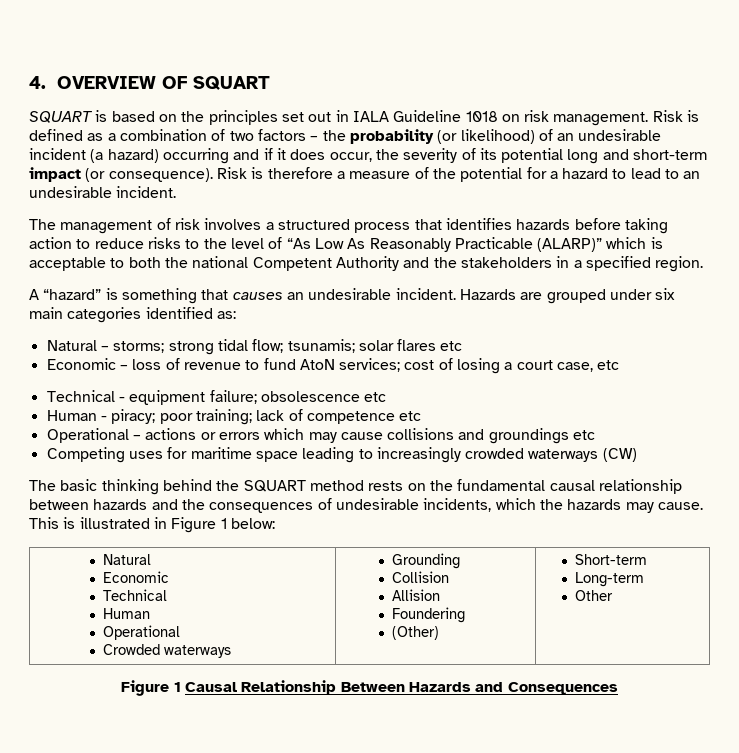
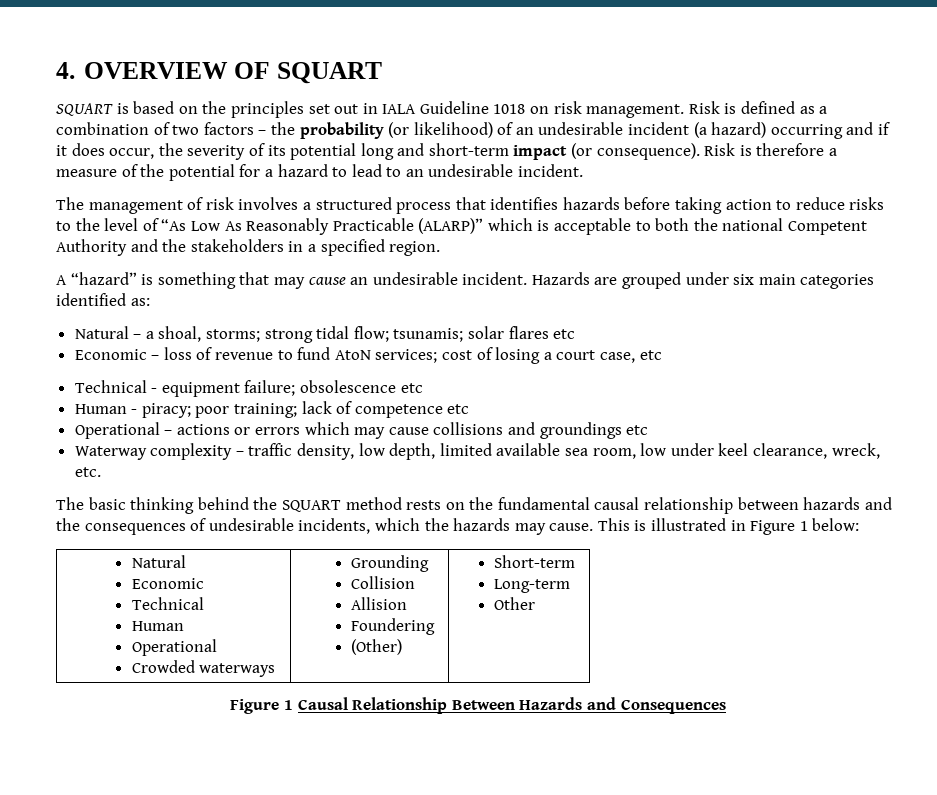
[232,292,283,300] causes -> [273,277,346,289] may cause
(109, 348) none -> [145,326,202,342] a shoal,
[46,447,637,463] Competing uses for maritime space leading to increasingly crowded waterways (CW) -> [74,443,880,460] [74,467,101,477] Waterway complexity – traffic density, low depth, limited available sea room, low under keel clearance, wreck, etc.

